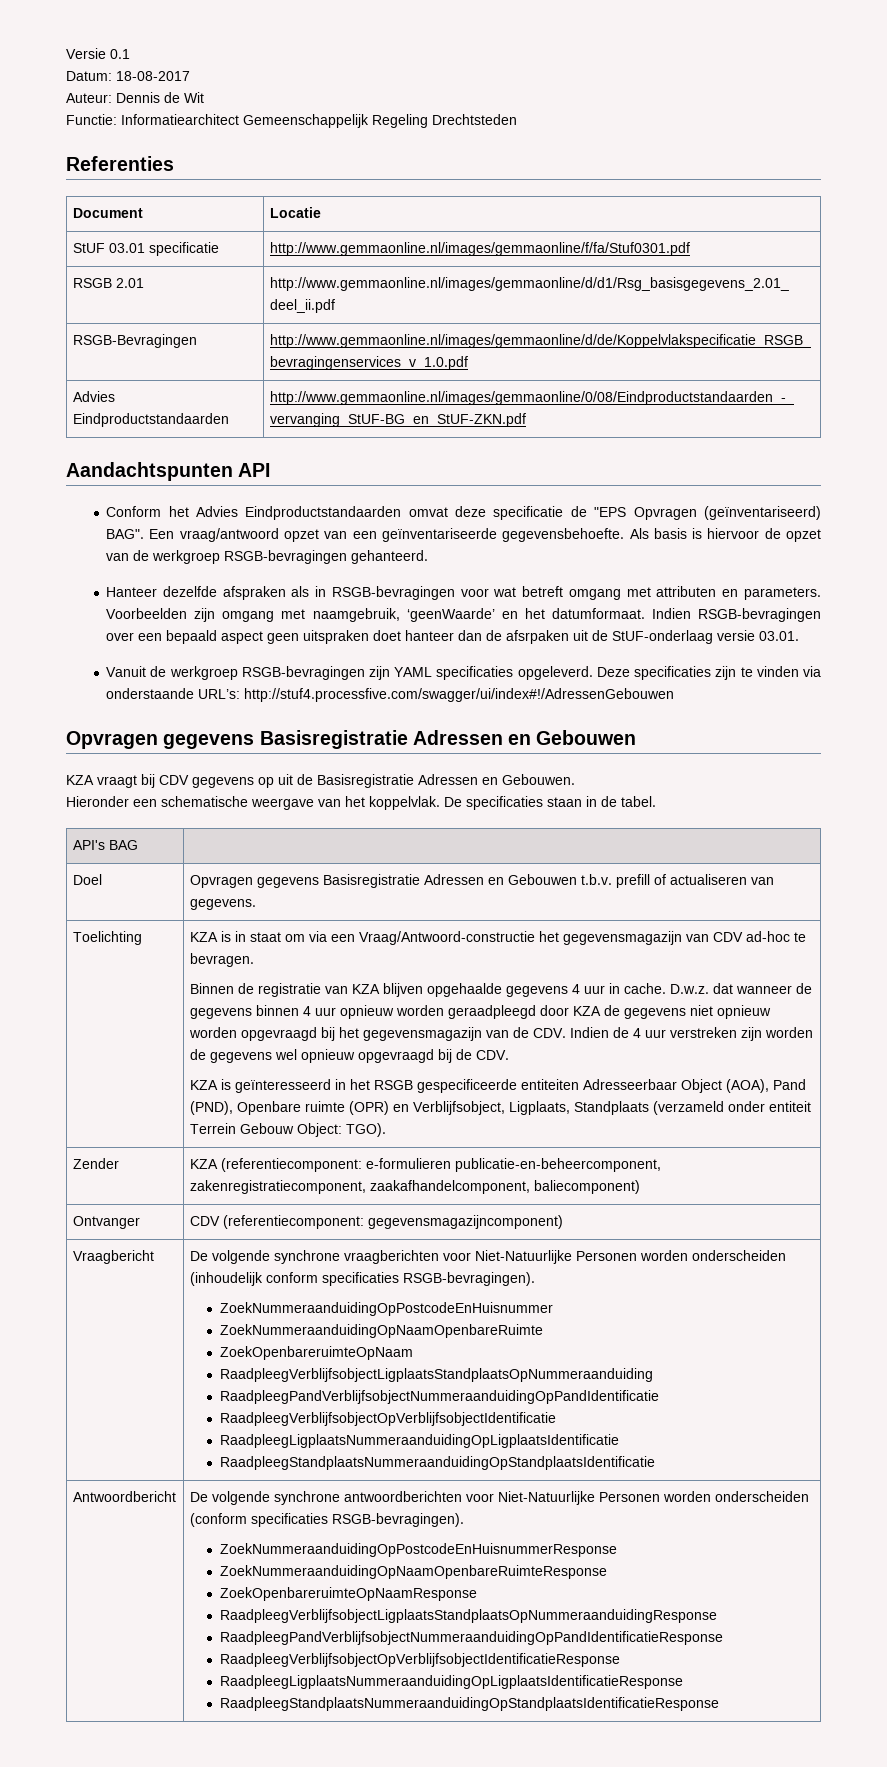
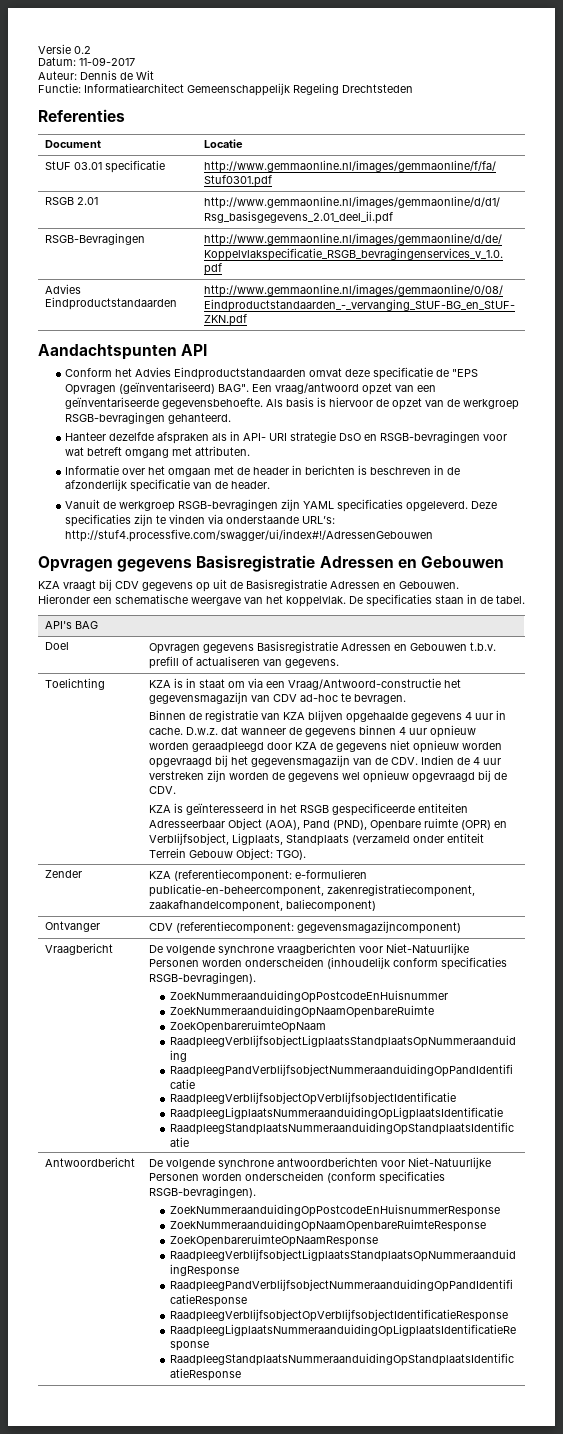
[110,49,130,59] 0.1 -> [74,46,91,54] 0.2
[116,71,190,81] 18-08-2017 -> [79,57,135,66] 11-09-2017
(327, 591) none -> [243,431,378,443] API- URI strategie DsO en
[656,586,821,600] [106,608,821,622] [106,630,800,644] attributen en parameters. Voorbeelden zijn omgang met naamgebruik, ‘geenWaarde’ en het datumformaat. Indien RSGB-bevragingen over een bepaald aspect geen uitspraken doet hanteer dan de afsrpaken uit de StUF-onderlaag versie 03.01. -> [195,446,251,456] [65,465,461,477] [65,479,271,492] attributen. // Informatie over het omgaan met de header in berichten is beschreven in de afzonderlijk specificatie van de header.

